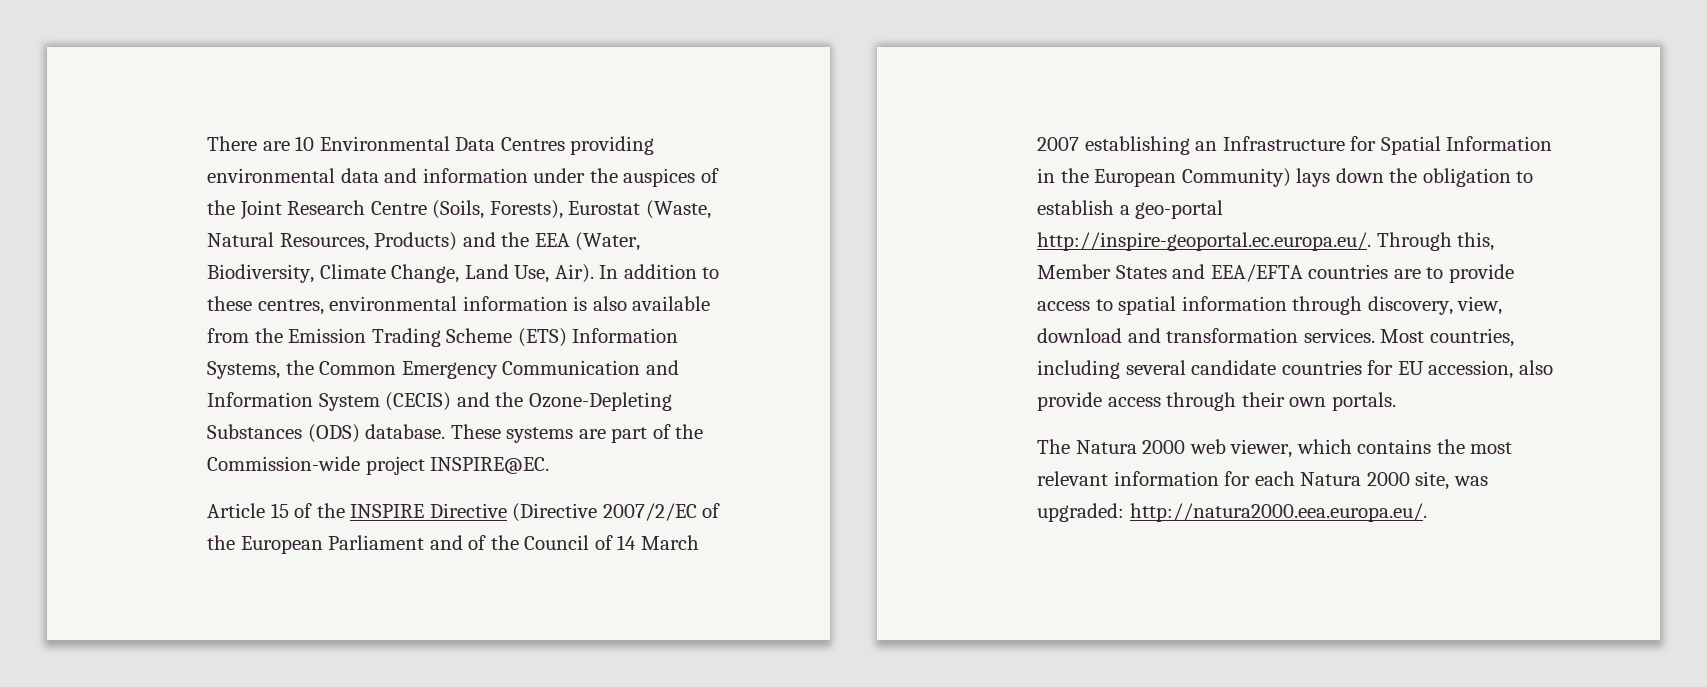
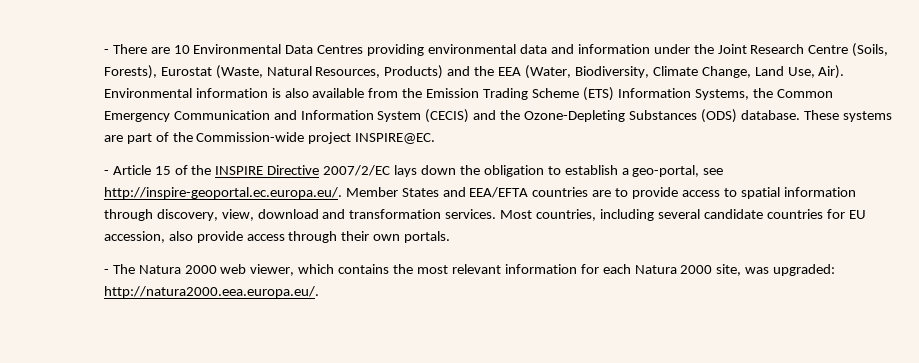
(207, 143) none -> [103,49,109,54] -
[623,168,719,187] [207,200,236,215] auspices of the -> (714, 49) none
[599,264,720,279] [207,296,458,315] In addition to these centres, environmental -> [103,88,192,98] Environmental
(550, 465) none -> [103,170,109,175] -
[512,503,721,522] [207,535,699,554] [1037,136,1553,155] [1037,168,1291,187] (Directive 2007/2/EC of the European Parliament and of the Council of 14 March 2007 establishing an Infrastructure for Spatial Information in the European Community) -> [323,165,391,176] 2007/2/EC
[1135,200,1224,219] [1037,232,1495,251] geo-portal http://inspire-geoportal.ec.europa.eu/. Through this, -> [632,165,724,177] [103,187,342,199] geo-portal, see http://inspire-geoportal.ec.europa.eu/.
(1396, 401) none -> [103,269,109,274] -

